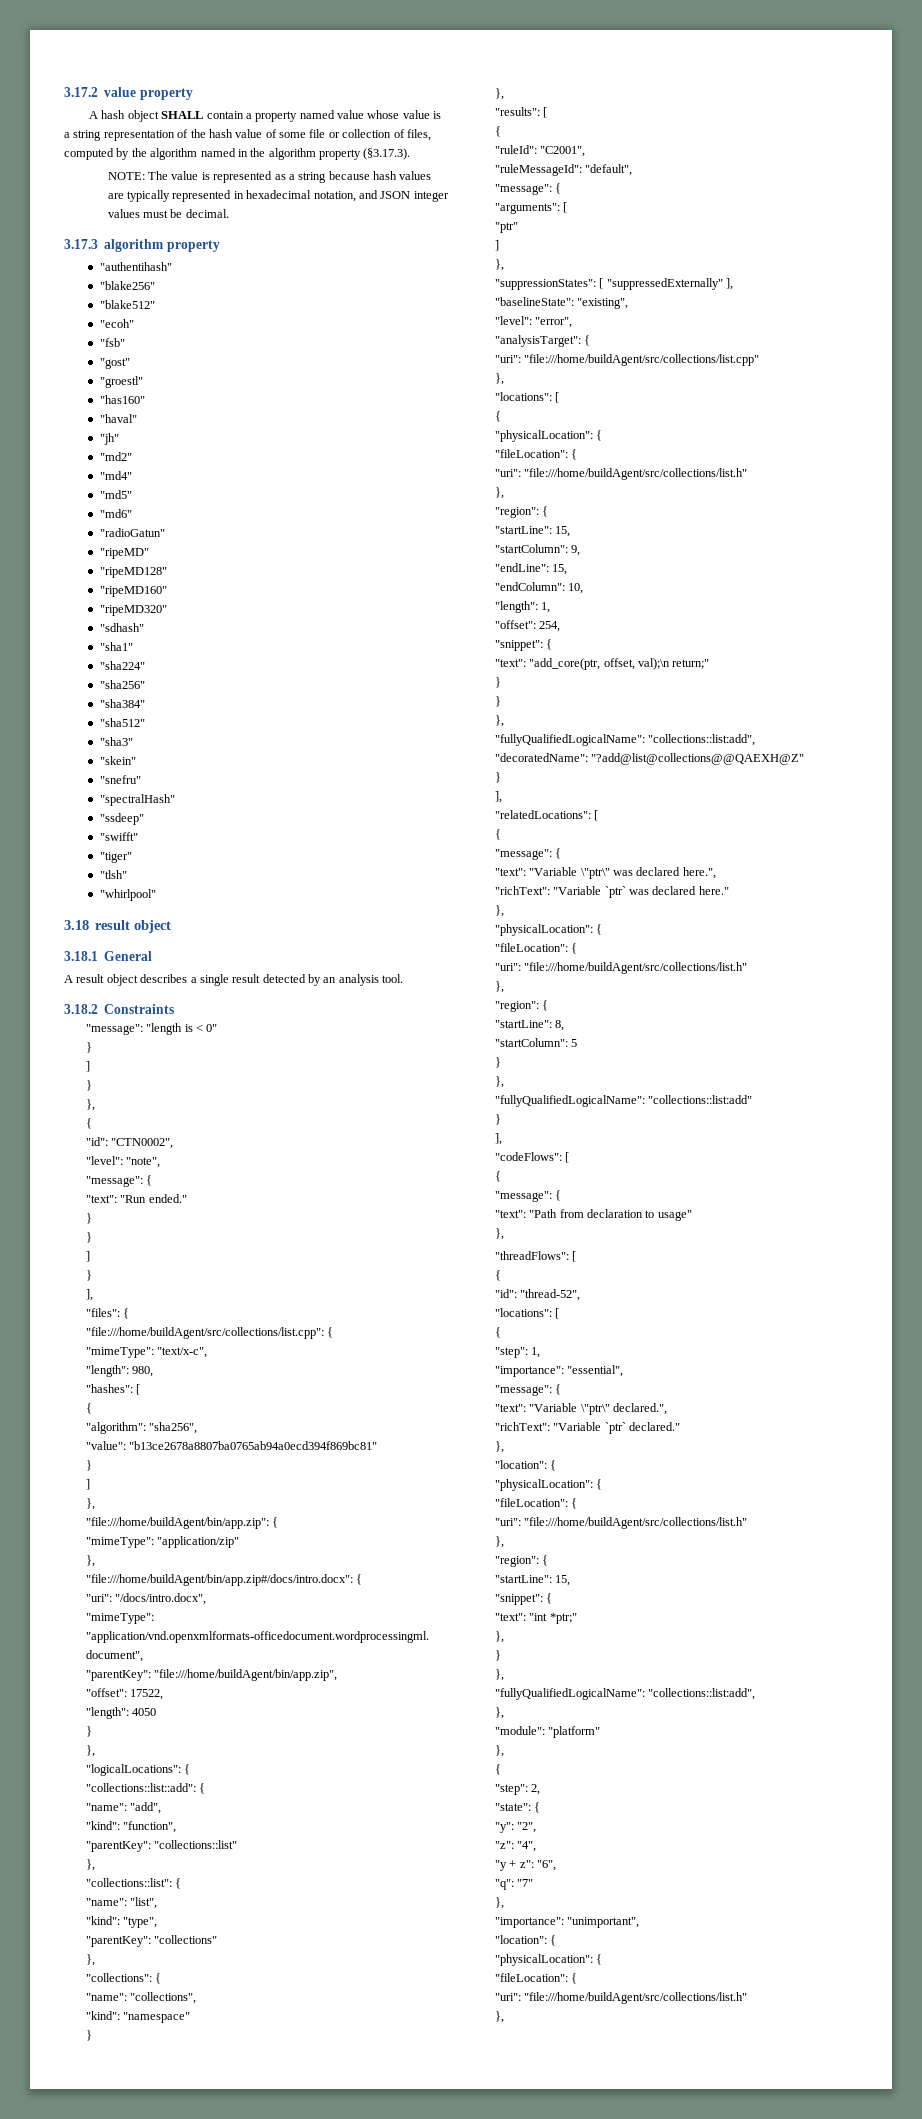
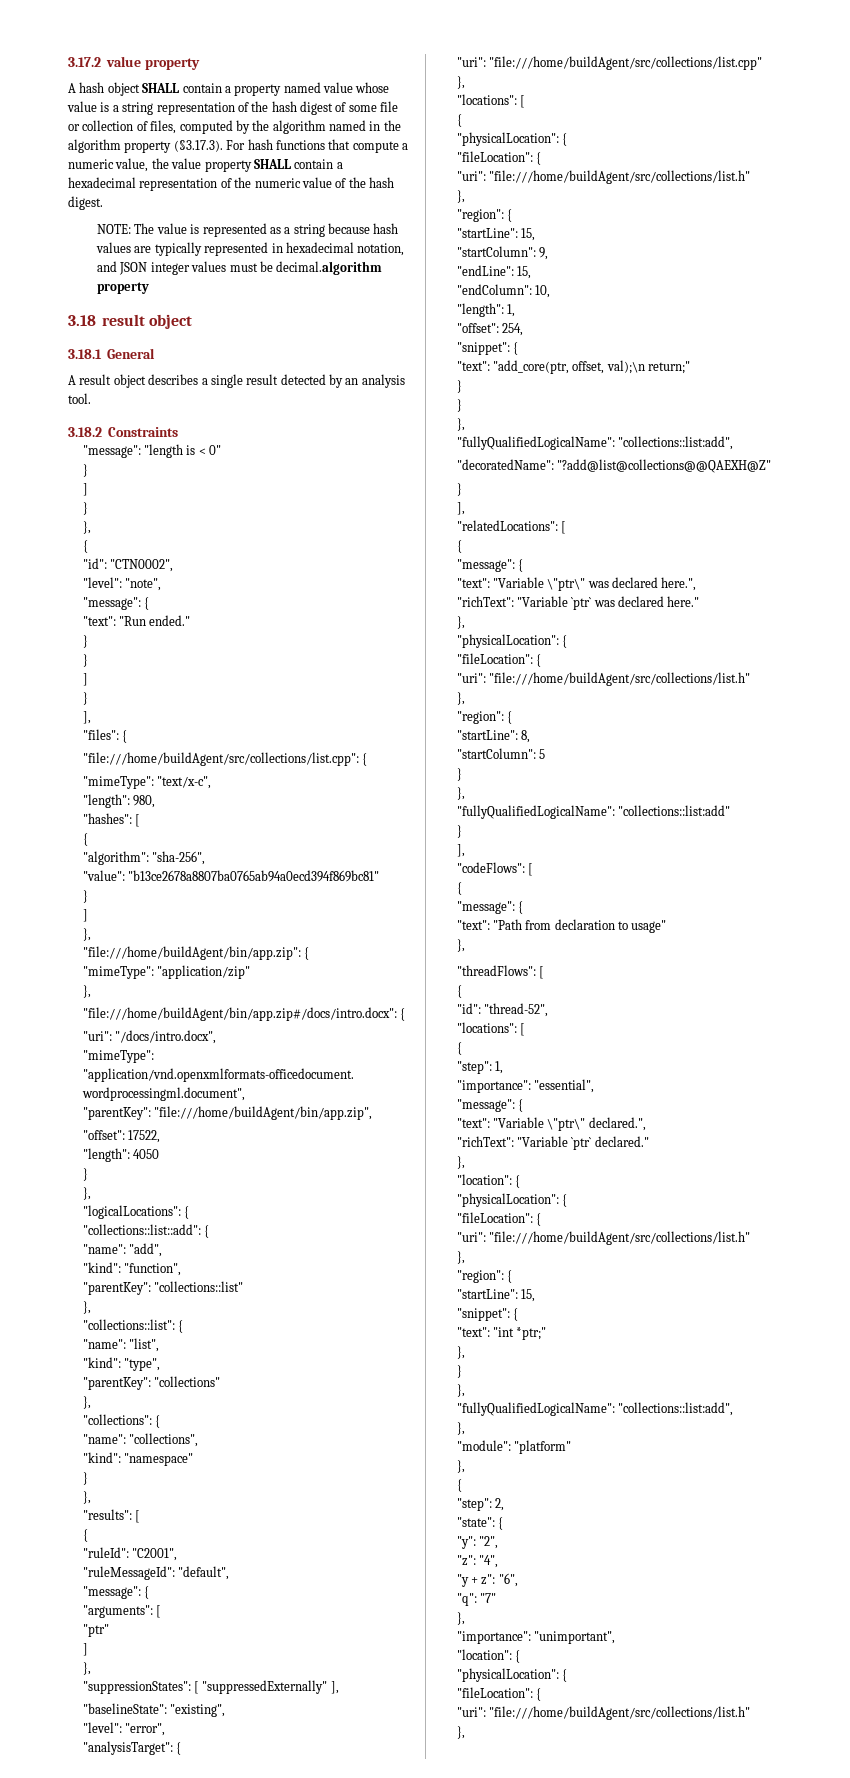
[235,129,263,138] value -> [300,101,333,115] digest
(411, 154) none -> [226,139,408,153] [68,158,343,172] [68,177,394,191] [68,196,103,210] For hash functions that compute a numeric value, the value property SHALL contain a hexadecimal representation of the numeric value of the hash digest.
[185,209,229,218] [64,239,220,252] [99,262,172,271] [99,281,155,290] [99,300,155,309] [99,319,134,328] [99,338,125,347] [99,358,130,369] [99,376,143,388] [99,395,145,404] [99,414,137,423] [99,433,119,445] [99,452,132,461] [99,471,132,480] [99,490,132,499] [99,509,132,518] [99,528,165,537] [99,548,149,559] [99,567,167,578] [99,586,167,597] [99,605,167,616] [99,623,144,632] [99,642,133,651] [99,661,145,670] [99,680,145,689] [99,699,145,708] [99,718,145,727] [99,737,133,746] [99,756,136,765] [99,775,141,784] [99,794,175,806] [99,813,144,825] [99,832,138,841] [99,852,132,863] [99,870,127,879] [99,889,156,901] decimal. // 3.17.3 algorithm property // "authentihash" // "blake256" // "blake512" // "ecoh" // "fsb" // "gost" // "groestl" // "has160" // "haval" // "jh" // "md2" // "md4" // "md5" // "md6" // "radioGatun" // "ripeMD" // "ripeMD128" // "ripeMD160" // "ripeMD320" // "sdhash" // "sha1" // "sha224" // "sha256" // "sha384" // "sha512" // "sha3" // "skein" // "snefru" // "spectralHash" // "ssdeep" // "swifft" // "tiger" // "tlsh" // "whirlpool" -> [276,261,383,275] [97,282,150,294] decimal.algorithm property
[149,1422,198,1434] "sha256", -> [151,851,205,865] "sha-256",

